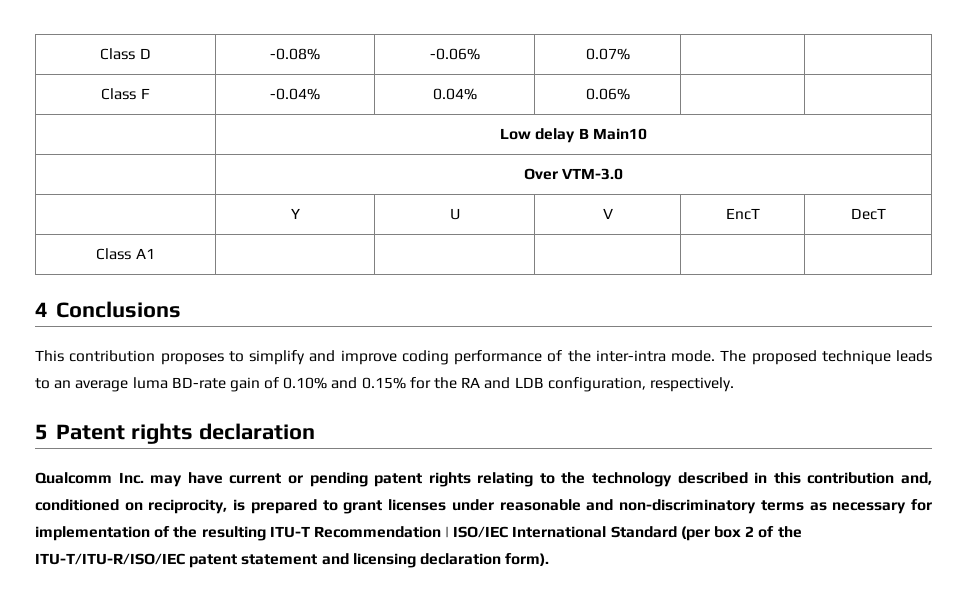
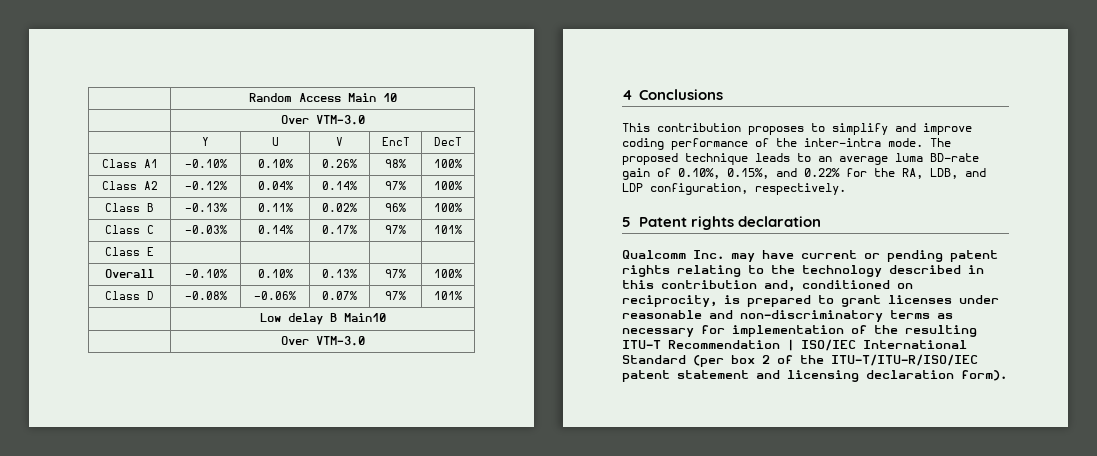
[100,48,151,60] [270,48,320,60] [429,48,480,60] [585,48,630,60] [101,88,150,100] [270,88,320,100] [432,88,477,100] [585,88,630,100] [500,128,647,143] Class D | -0.08% | -0.06% | 0.07% | | // Class F | -0.04% | 0.04% | 0.06% | | // | Low delay B Main10 -> [248,93,397,102] | Random Access Main 10
(155, 253) | | | | -> [184,159,227,168] [257,159,293,168] [322,159,357,168] [385,159,406,168] [434,159,462,168] [101,181,158,190] [184,181,227,190] [257,181,293,190] [322,181,357,190] [385,181,406,190] [434,181,462,190] [105,203,154,212] [184,203,227,212] [257,203,293,212] [322,203,357,212] [385,203,406,212] [434,203,462,212] [105,225,154,234] [184,225,227,234] [257,225,293,234] [322,225,357,234] [385,225,406,234] [434,225,462,234] [105,247,154,256] [105,269,154,278] [184,269,227,278] [257,269,293,278] [322,269,357,278] [385,269,406,278] [434,269,462,278] [105,291,154,300] [184,291,227,300] [254,291,296,300] [322,291,357,300] [385,291,406,300] [434,291,462,300] [259,313,386,325] [280,336,365,346] -0.10% | 0.10% | 0.26% | 98% | 100% // Class A2 | -0.12% | 0.04% | 0.14% | 97% | 100% // Class B | -0.13% | 0.11% | 0.02% | 96% | 100% // Class C | -0.03% | 0.14% | 0.17% | 97% | 101% // Class E | | | | | // Overall | -0.10% | 0.10% | 0.13% | 97% | 100% // Class D | -0.08% | -0.06% | 0.07% | 97% | 101% // | Low delay B Main10 // | Over VTM-3.0
[283,377,544,389] 0.10% and 0.15% for the RA and LDB -> [678,168,986,179] [622,183,643,192] 0.10%, 0.15%, and 0.22% for the RA, LDB, and LDP

